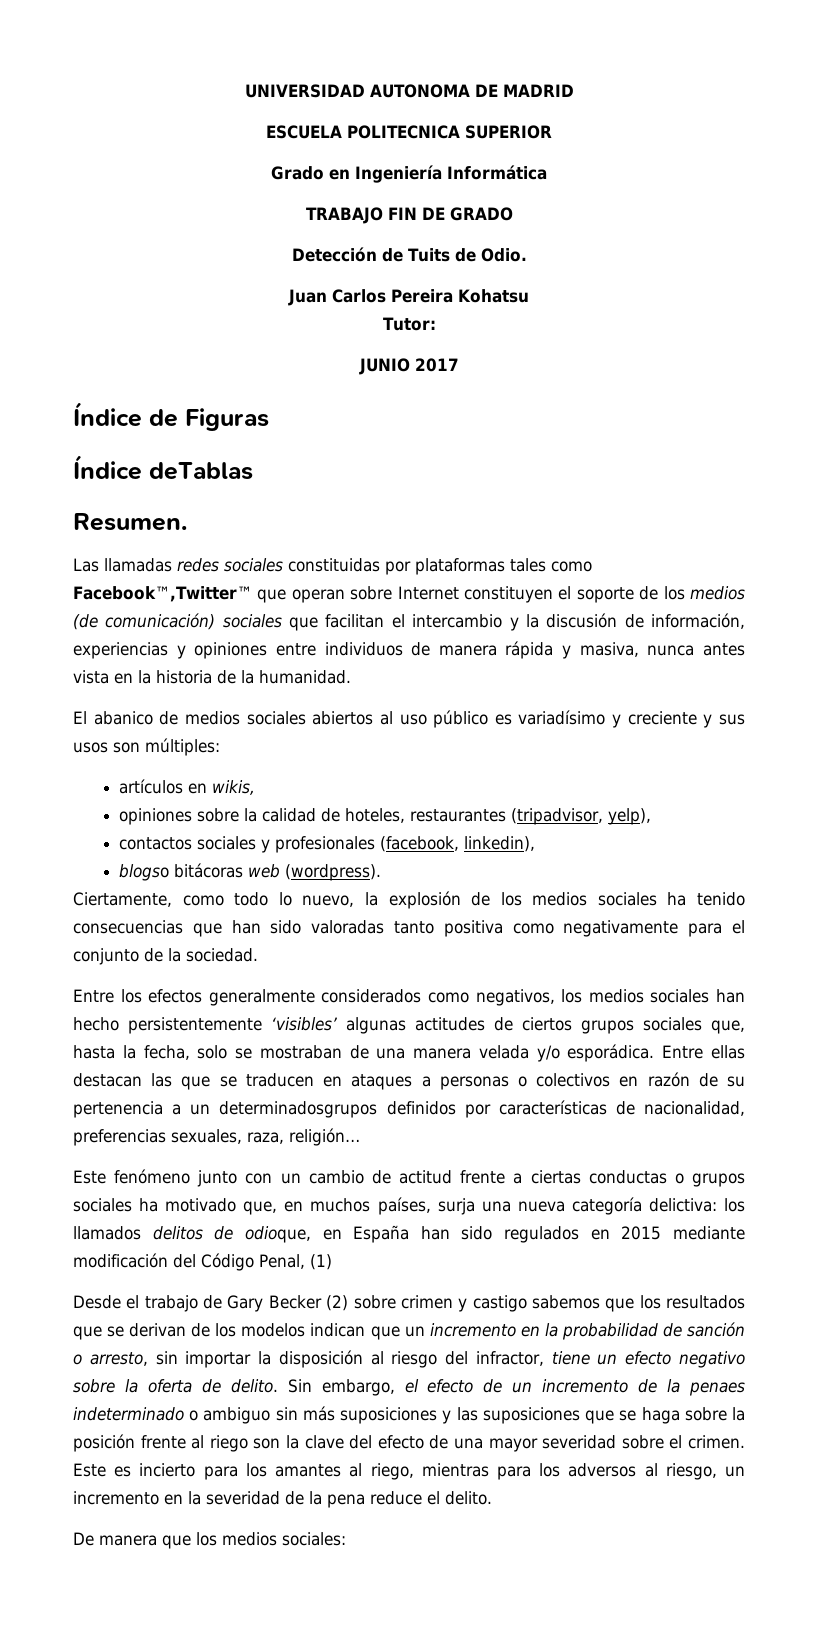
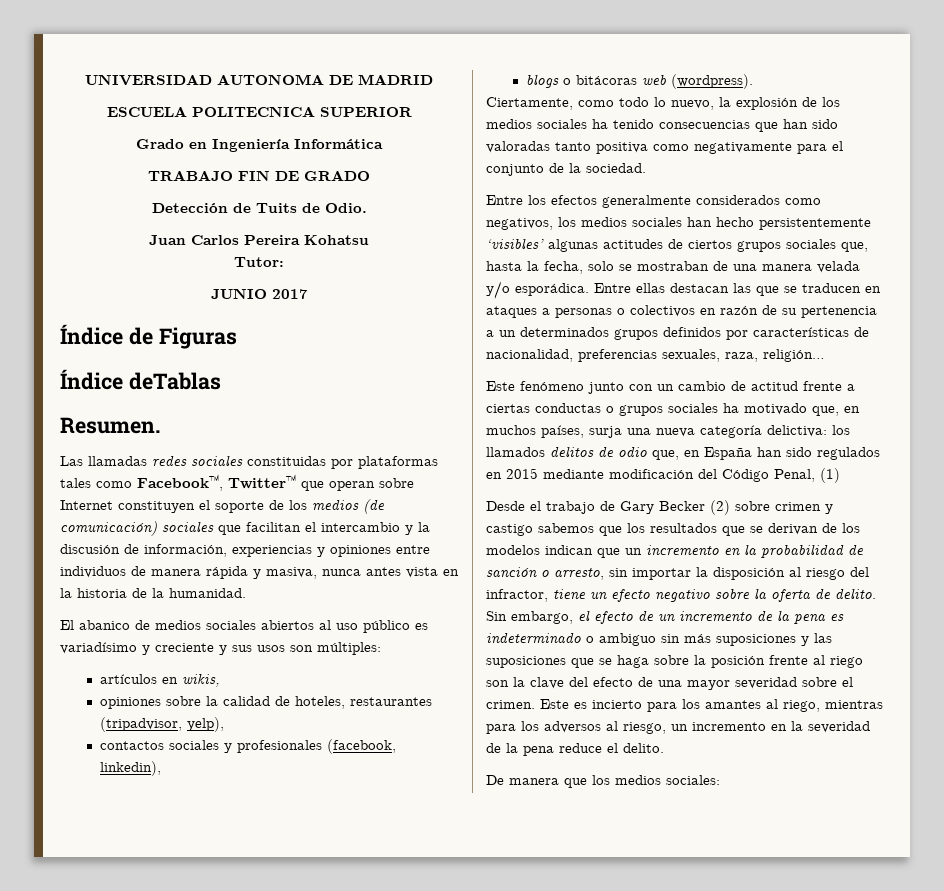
[73,586,252,602] Facebook™,Twitter™ -> [137,474,296,491] Facebook™, Twitter™
[119,864,170,881] blogso -> [526,74,572,88] blogs o
[219,1101,378,1118] determinadosgrupos -> [520,327,658,340] determinados grupos
[244,1226,311,1243] odioque, -> [618,446,679,460] odio que,
[689,1382,746,1396] penaes -> [794,614,844,624] pena es

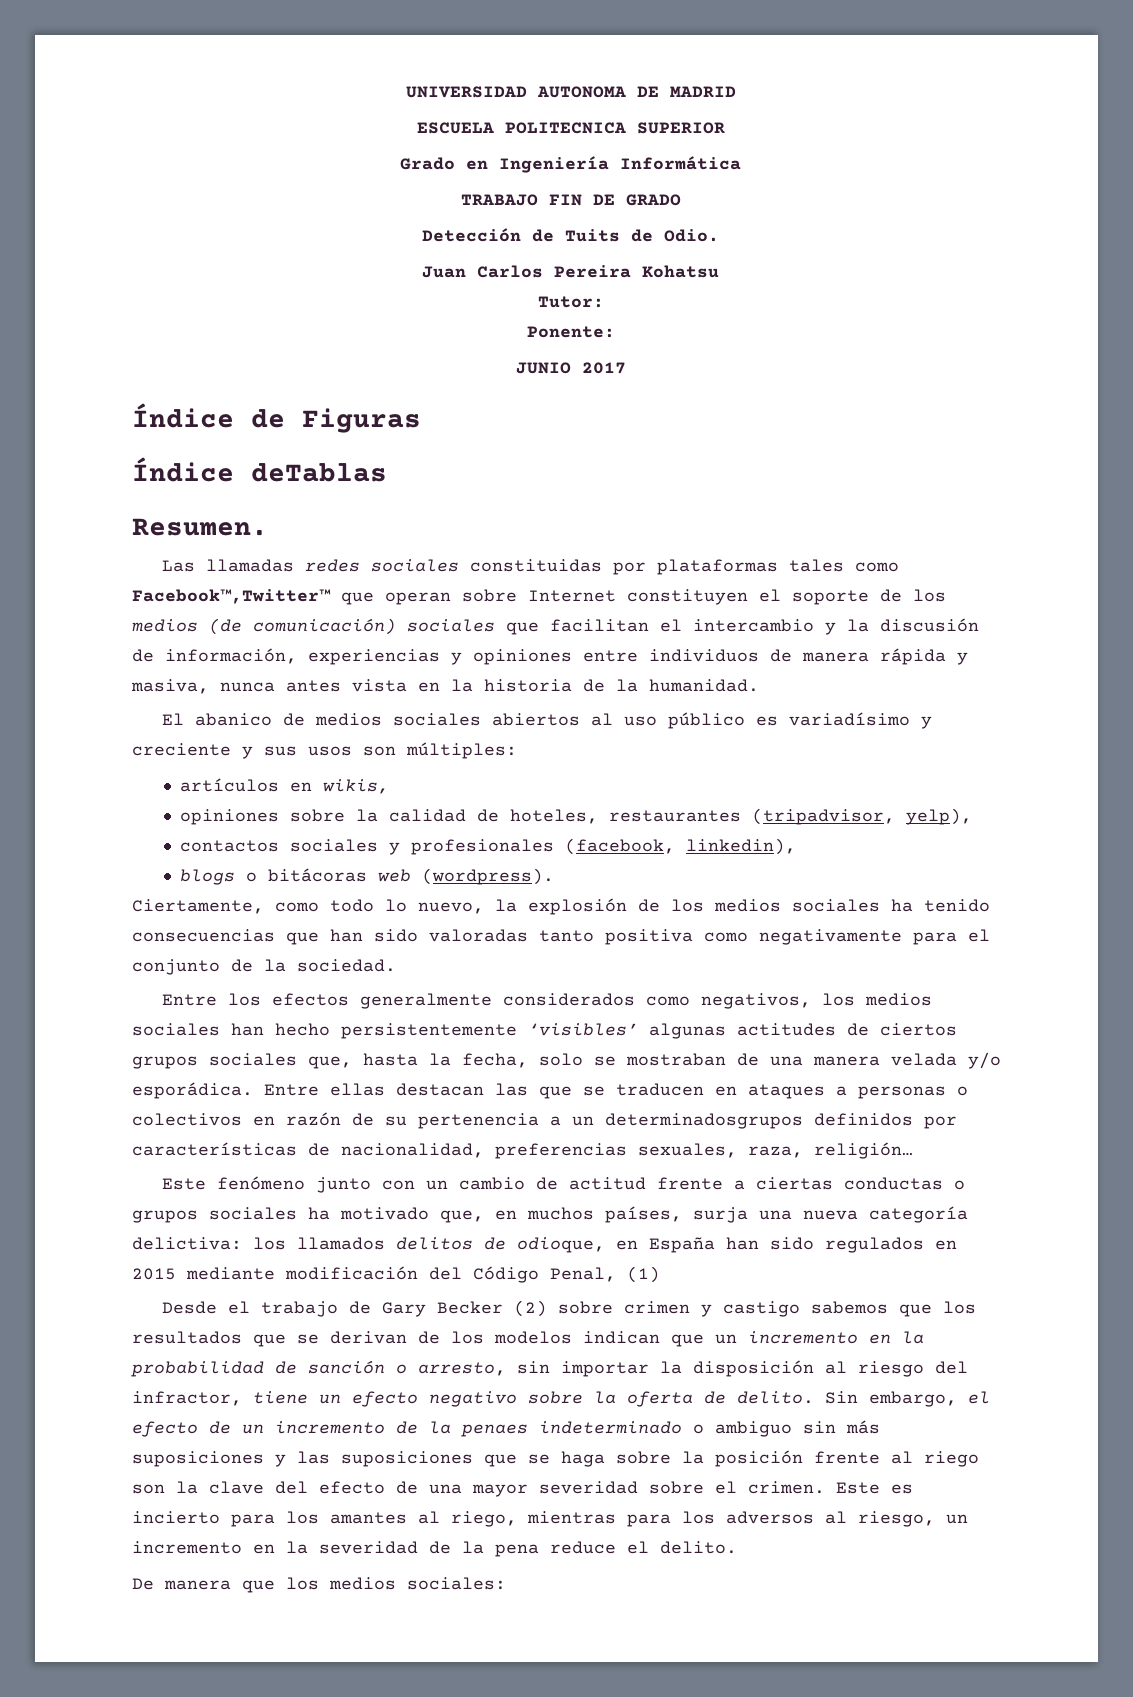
(284, 262) none -> [526,326,615,338] // Ponente:
[137,474,296,491] Facebook™, Twitter™ -> [132,589,331,604] Facebook™,Twitter™
[520,327,658,340] determinados grupos -> [605,1113,803,1129] determinadosgrupos
[618,446,679,460] odio que, -> [517,1237,605,1253] odioque,
[794,614,844,624] pena es -> [461,1424,528,1437] penaes

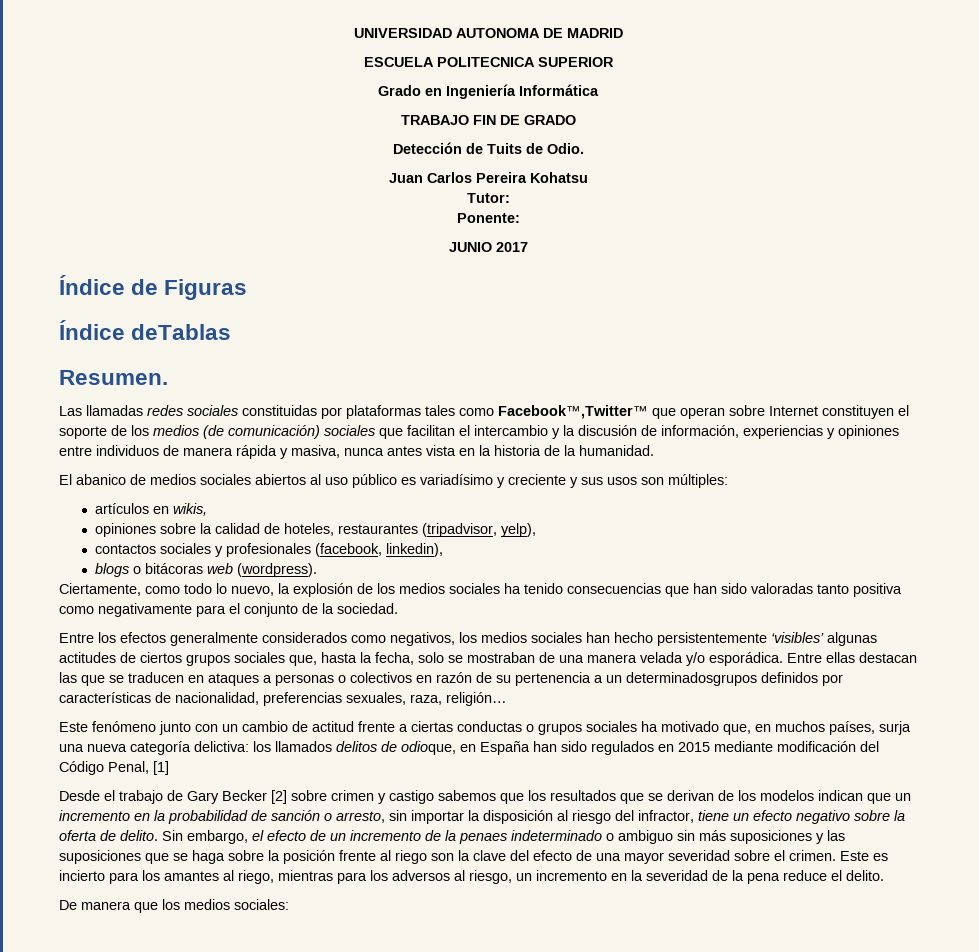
[627,1266,660,1283] (1) -> [153,761,169,775] [1]
[514,1300,548,1317] (2) -> [271,790,287,804] [2]

